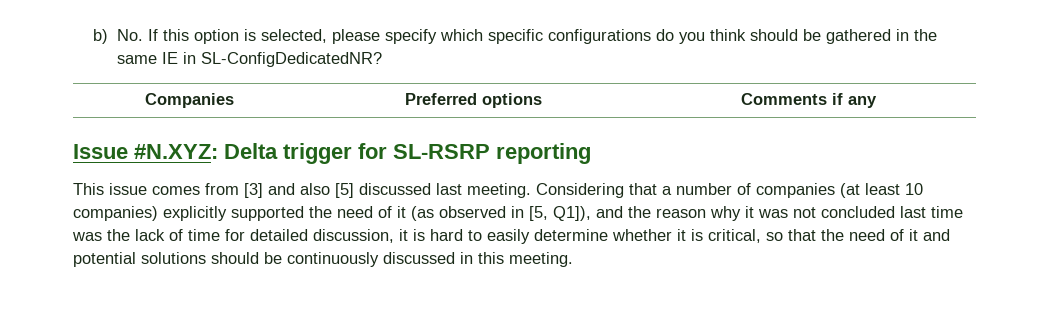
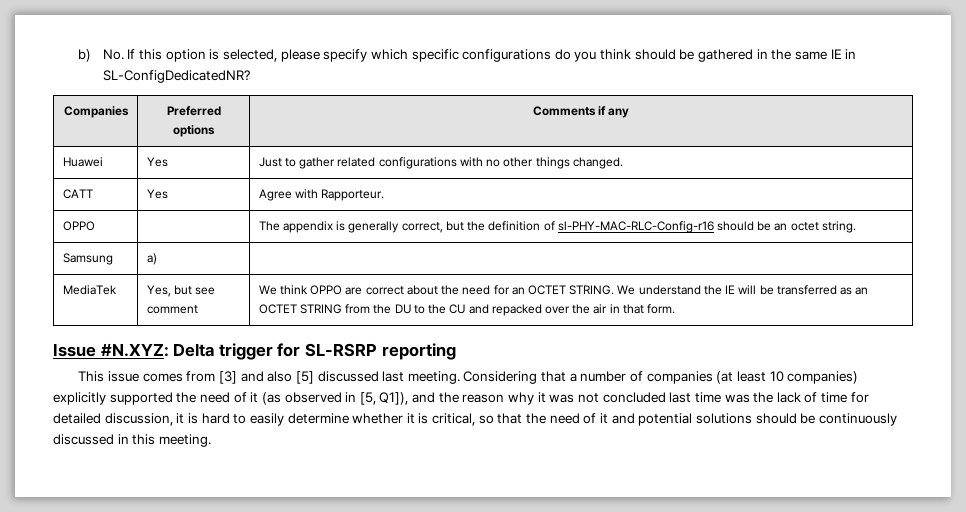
(877, 102) none -> [62,157,103,167] [146,157,168,167] [258,157,623,169] [62,189,93,199] [146,189,168,199] [258,189,385,201] [62,221,95,231] [258,221,856,233] [62,253,113,265] [146,253,157,265] [62,285,117,295] [146,285,216,297] [146,305,198,314] [258,285,869,295] [258,304,676,316] // Huawei | Yes | Just to gather related configurations with no other things changed. // CATT | Yes | Agree with Rapporteur. // OPPO | | The appendix is generally correct, but the definition of sl-PHY-MAC-RLC-Config-r16 should be an octet string. // Samsung | a) | // MediaTek | Yes, but see comment | We think OPPO are correct about the need for an OCTET STRING. We understand the IE will be transferred as an OCTET STRING from the DU to the CU and repacked over the air in that form.

